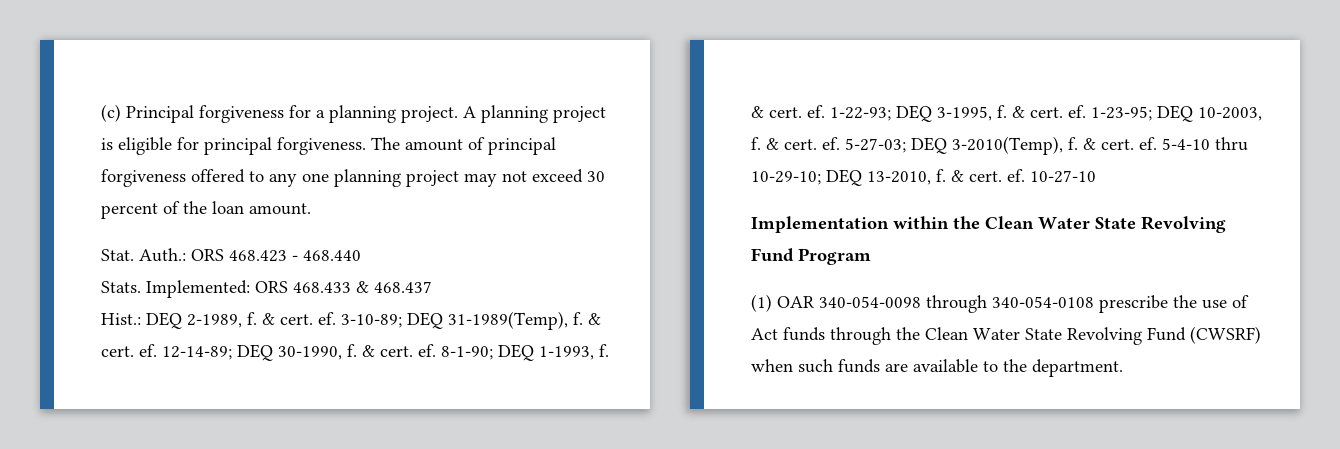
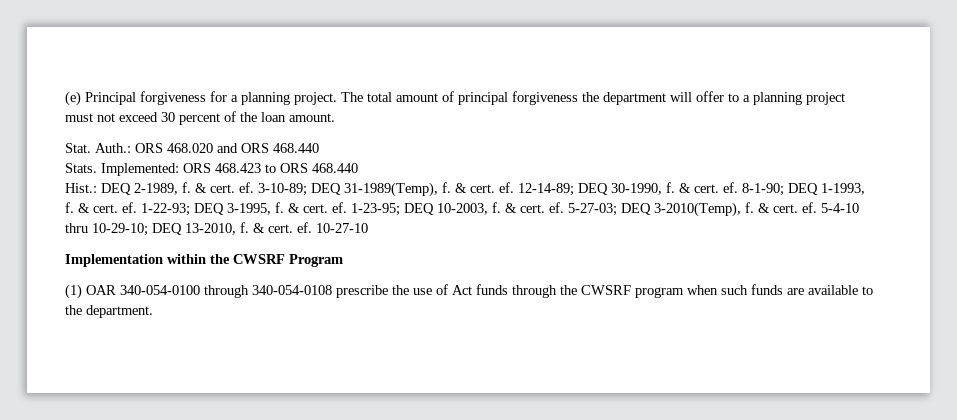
[101,104,121,122] (c) -> [65,91,81,106] (e)
[463,105,606,123] [101,137,556,155] [101,169,497,187] A planning project is eligible for principal forgiveness. The amount of principal forgiveness offered to any one planning project may -> [341,91,845,105] [65,113,93,122] The total amount of principal forgiveness the department will offer to a planning project must
[229,250,298,262] 468.423 - -> [167,143,269,153] 468.020 and ORS
[293,281,432,293] 468.433 & 468.437 -> [215,163,358,173] 468.423 to ORS 468.440
[985,216,1226,233] [751,248,794,262] Clean Water State Revolving Fund -> [233,254,285,264] CWSRF
[819,296,921,308] 340-054-0098 -> [120,285,200,295] 340-054-0100
[925,326,1261,345] Clean Water State Revolving Fund (CWSRF) -> [581,285,684,298] CWSRF program

